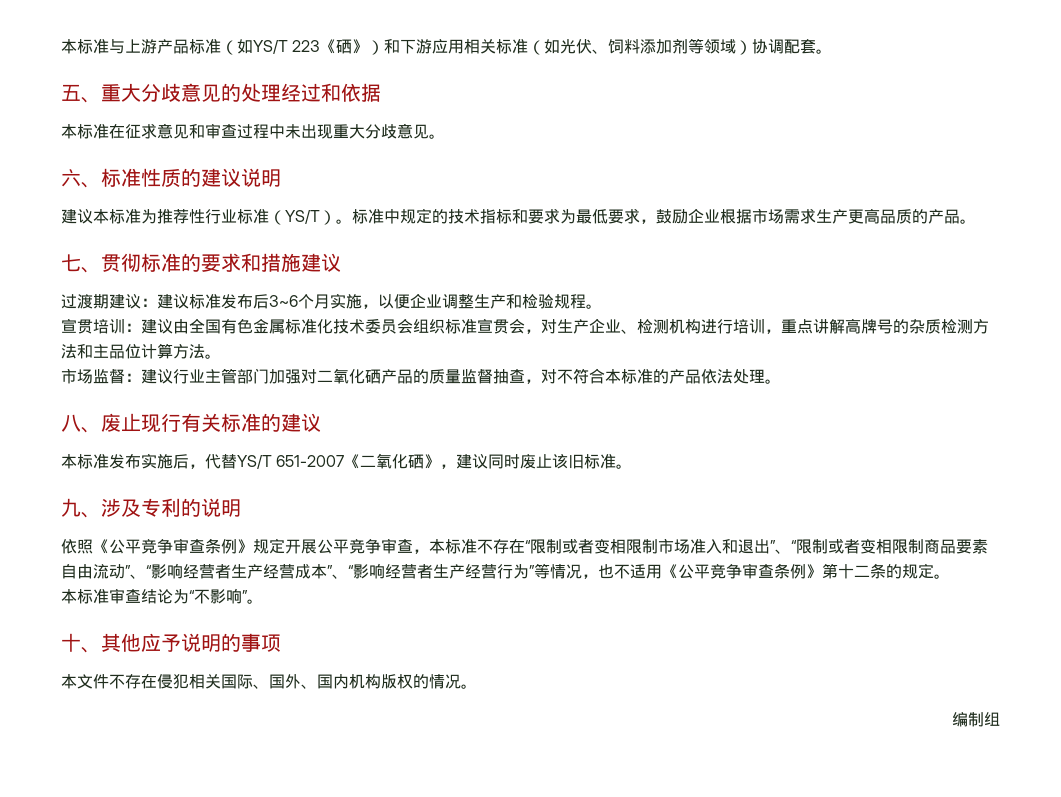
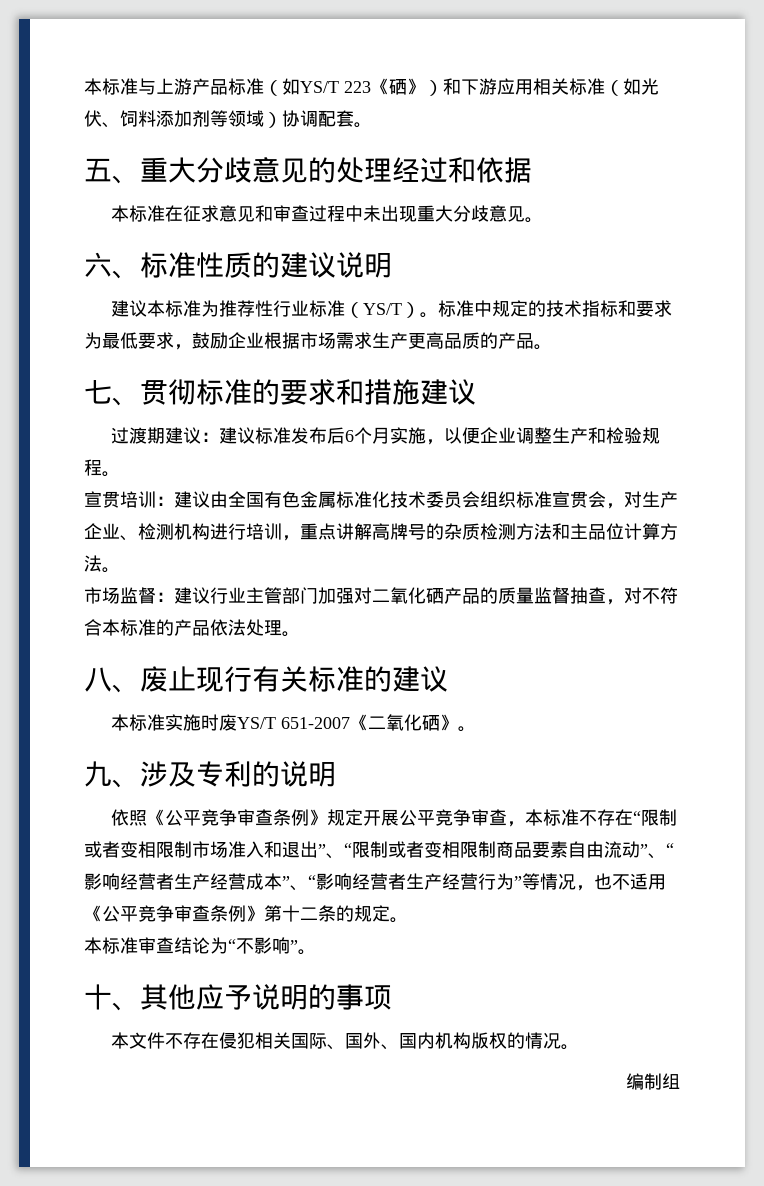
[269,295,298,307] 3~6 -> [345,430,355,442] 6
[109,453,237,469] 发布实施后，代替 -> [165,714,238,731] 实施时废
[440,454,617,469] ，建议同时废止该旧标准 -> (459, 722) none

